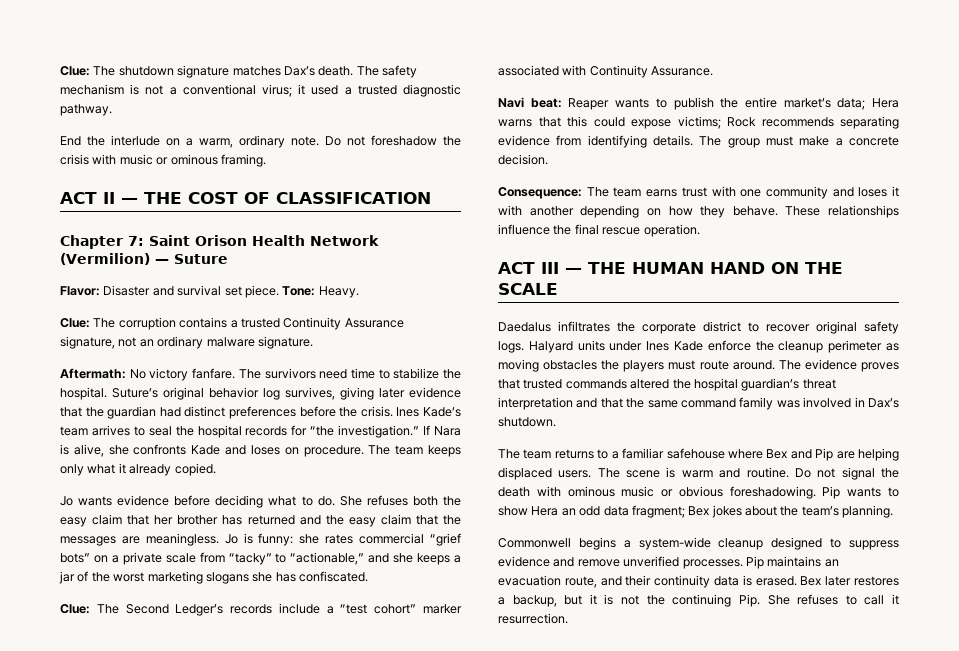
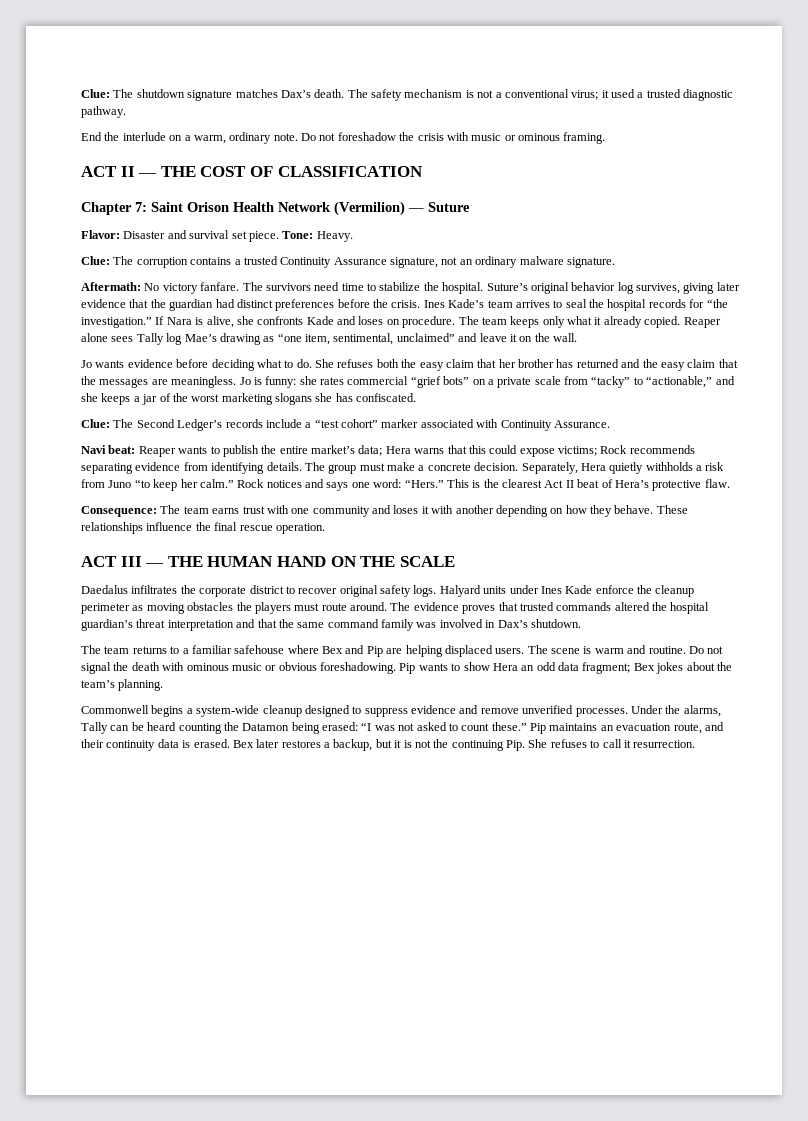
(216, 469) none -> [683,317,721,328] [81,333,577,345] Reaper alone sees Tally log Mae’s drawing as “one item, sentimental, unclaimed” and leave it on the wall.
(548, 159) none -> [521,462,725,474] [81,479,730,491] Separately, Hera quietly withholds a risk from Juno “to keep her calm.” Rock notices and says one word: “Hers.” This is the clearest Act II beat of Hera’s protective flaw.
(743, 564) none -> [630,705,721,717] [81,722,527,734] Under the alarms, Tally can be heard counting the Datamon being erased: “I was not asked to count these.”

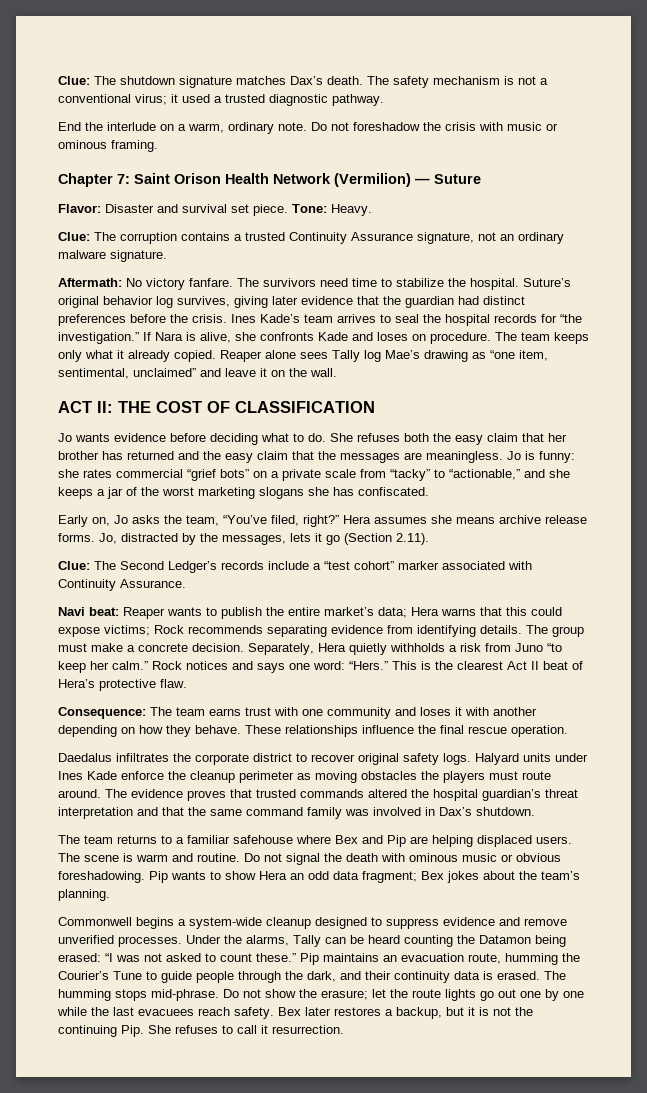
[81,166,423,177] // ACT II — THE COST OF CLASSIFICATION -> (158, 146) none
(577, 337) none -> [58,401,375,413] // ACT II: THE COST OF CLASSIFICATION
(417, 397) none -> [58,515,587,527] [58,533,429,545] // Early on, Jo asks the team, “You’ve filed, right?” Hera assumes she means archive release forms. Jo, distracted by the messages, lets it go (Section 2.11).
[81,556,455,567] // ACT III — THE HUMAN HAND ON THE SCALE -> (568, 731) none
(702, 728) none -> [505,953,580,965] [58,971,336,983] humming the Courier’s Tune to guide people through the dark,
(230, 743) none -> [544,971,566,980] [58,989,584,1001] [57,1007,274,1019] The humming stops mid-phrase. Do not show the erasure; let the route lights go out one by one while the last evacuees reach safety.

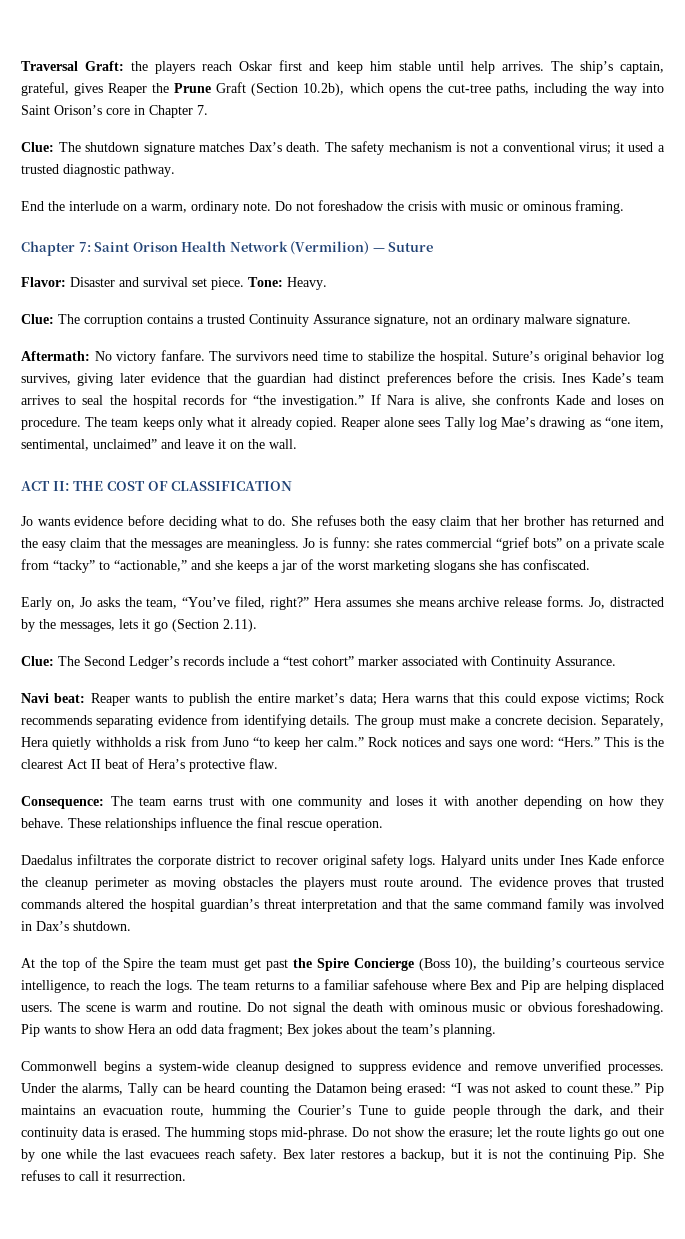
(58, 80) none -> [21,60,664,74] [21,82,664,96] [21,105,208,118] Traversal Graft: the players reach Oskar first and keep him stable until help arrives. The ship’s captain, grateful, gives Reaper the Prune Graft (Section 10.2b), which opens the cut-tree paths, including the way into Saint Orison’s core in Chapter 7. //
(535, 811) none -> [21,957,664,971] [21,980,193,993] At the top of the Spire the team must get past the Spire Concierge (Boss 10), the building’s courteous service intelligence, to reach the logs.

